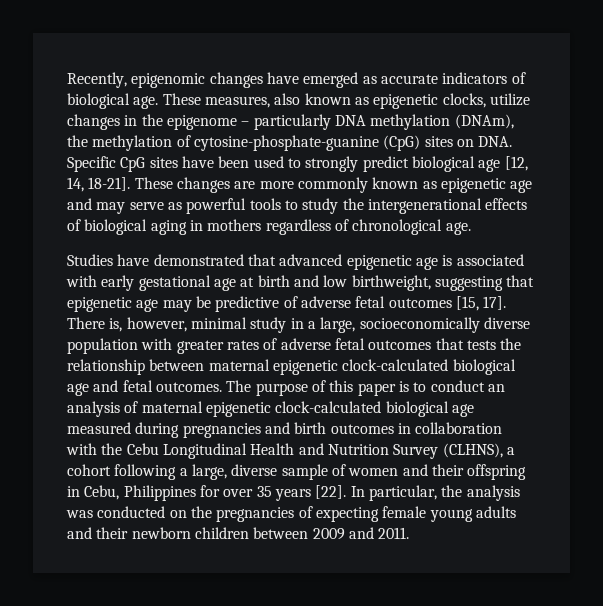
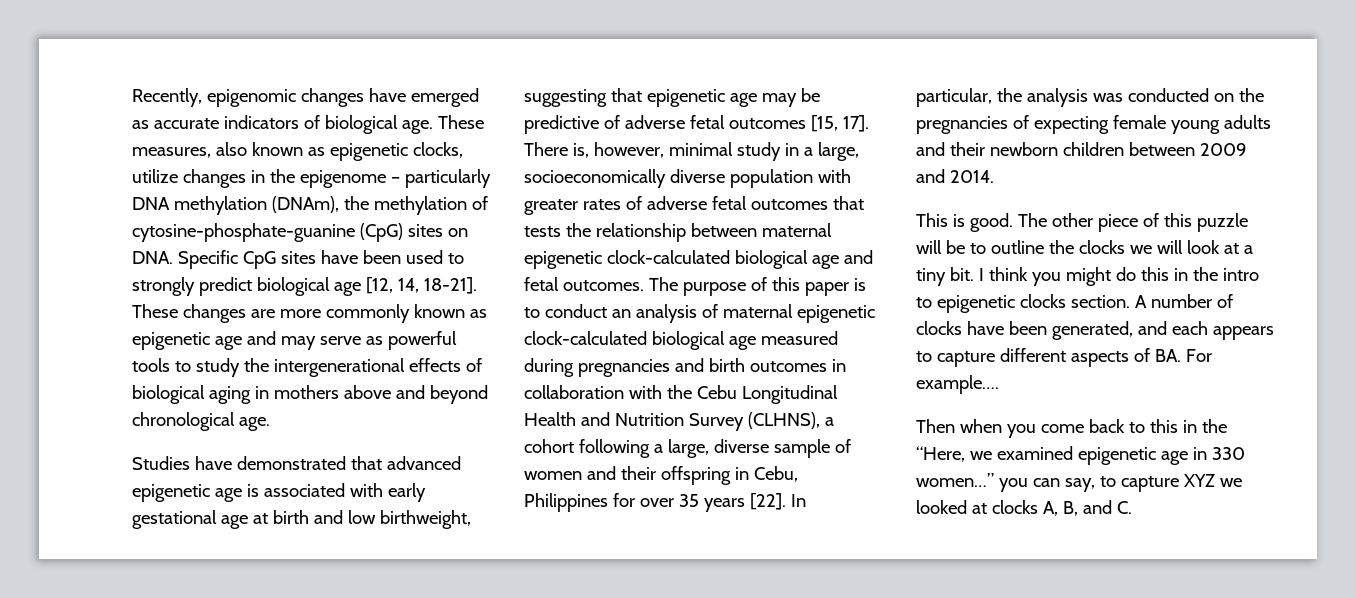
[265,219,349,235] regardless of -> [343,385,488,404] above and beyond
[378,527,410,539] 2011. -> [949,170,994,183] [916,213,1248,232] [916,240,1253,254] [916,267,1259,286] [916,294,1233,313] [916,321,1274,340] [916,348,1212,367] [916,375,999,394] [916,419,1227,438] [916,446,1245,465] [916,473,1242,492] [916,500,1132,516] 2014. // This is good. The other piece of this puzzle will be to outline the clocks we will look at a tiny bit. I think you might do this in the intro to epigenetic clocks section. A number of clocks have been generated, and each appears to capture different aspects of BA. For example…. // Then when you come back to this in the “Here, we examined epigenetic age in 330 women…” you can say, to capture XYZ we looked at clocks A, B, and C.

